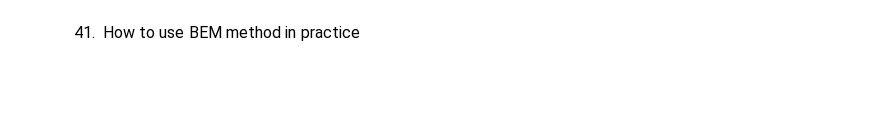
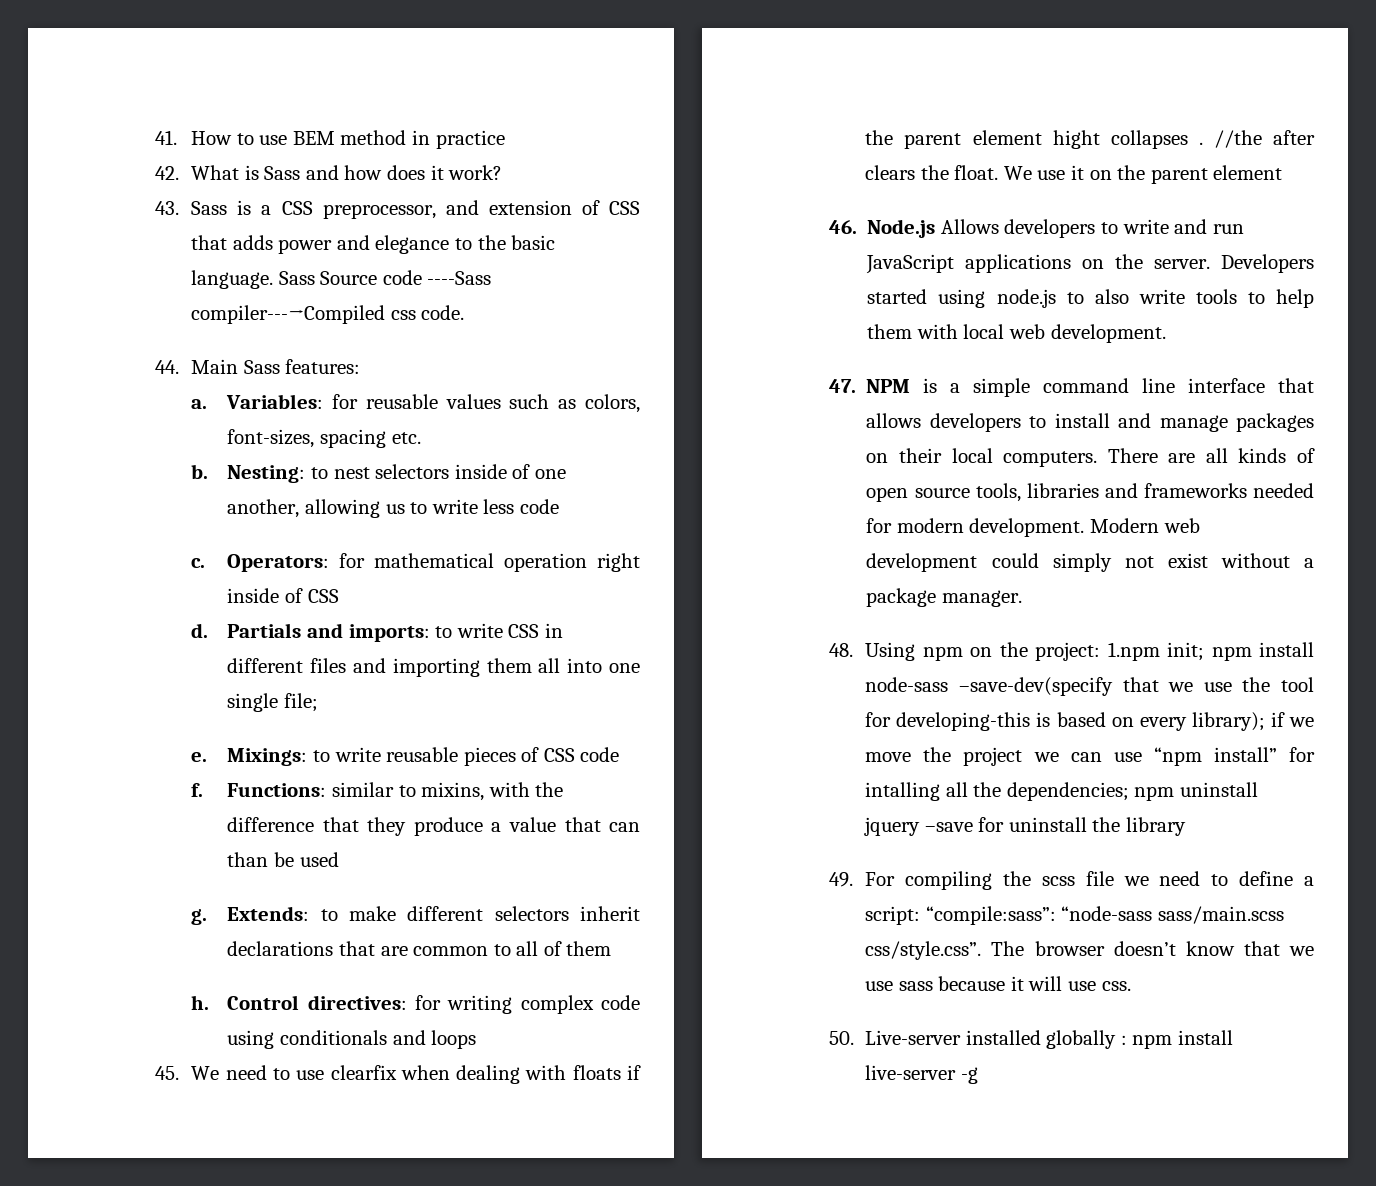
(360, 33) none -> [155,165,503,180] [155,200,640,219] [191,235,556,254] [191,270,492,289] [191,305,465,324] [155,359,361,374] [191,394,640,413] [227,429,421,448] [191,464,566,483] [227,499,559,518] [191,553,640,572] [227,588,339,603] [191,623,563,642] [227,658,640,677] [227,693,319,712] [191,747,620,766] [191,782,564,801] [227,817,640,836] [227,852,339,867] [191,906,640,925] [227,941,612,956] [191,995,640,1014] [227,1030,477,1049] [155,1065,641,1084] [865,130,1315,149] [865,165,1283,184] [829,219,1244,238] [866,254,1314,274] [867,289,1314,308] [867,324,1166,343] [829,378,1314,397] [866,413,1314,432] [866,448,1315,467] [866,483,1314,502] [866,518,1200,537] [866,553,1314,572] [866,588,1022,607] [829,642,1314,661] [865,677,1314,696] [865,712,1314,731] [865,747,1315,766] [865,782,1258,801] [864,817,1186,836] [829,871,1314,890] [865,906,1284,925] [865,941,1314,960] [865,976,1131,991] [829,1030,1233,1049] [865,1065,978,1084] // 42. What is Sass and how does it work? // 43. Sass is a CSS preprocessor, and extension of CSS that adds power and elegance to the basic language. Sass Source code ----Sass compiler---→Compiled css code. // 44. Main Sass features: // a. Variables: for reusable values such as colors, font-sizes, spacing etc. // b. Nesting: to nest selectors inside of one another, allowing us to write less code // c. Operators: for mathematical operation right inside of CSS // d. Partials and imports: to write CSS in different files and importing them all into one single file; // e. Mixings: to write reusable pieces of CSS code // f. Functions: similar to mixins, with the difference that they produce a value that can than be used // g. Extends: to make different selectors inherit declarations that are common to all of them // h. Control directives: for writing complex code using conditionals and loops // 45. We need to use clearfix when dealing with floats if the parent element hight collapses . //the after clears the float. We use it on the parent element // 46. Node.js Allows developers to write and run JavaScript applications on the server. Developers started using node.js to also write tools to help them with local web development. // 47. NPM is a simple command line interface that allows developers to install and manage packages on their local computers. There are all kinds of open source tools, libraries and frameworks needed for modern development. Modern web development could simply not exist without a package manager. // 48. Using npm on the project: 1.npm init; npm install node-sass –save-dev(specify that we use the tool for developing-this is based on every library); if we move the project we can use “npm install” for intalling all the dependencies; npm uninstall jquery –save for uninstall the library // 49. For compiling the scss file we need to define a script: “compile:sass”: “node-sass sass/main.scss css/style.css”. The browser doesn’t know that we use sass because it will use css. // 50. Live-server installed globally : npm install live-server -g

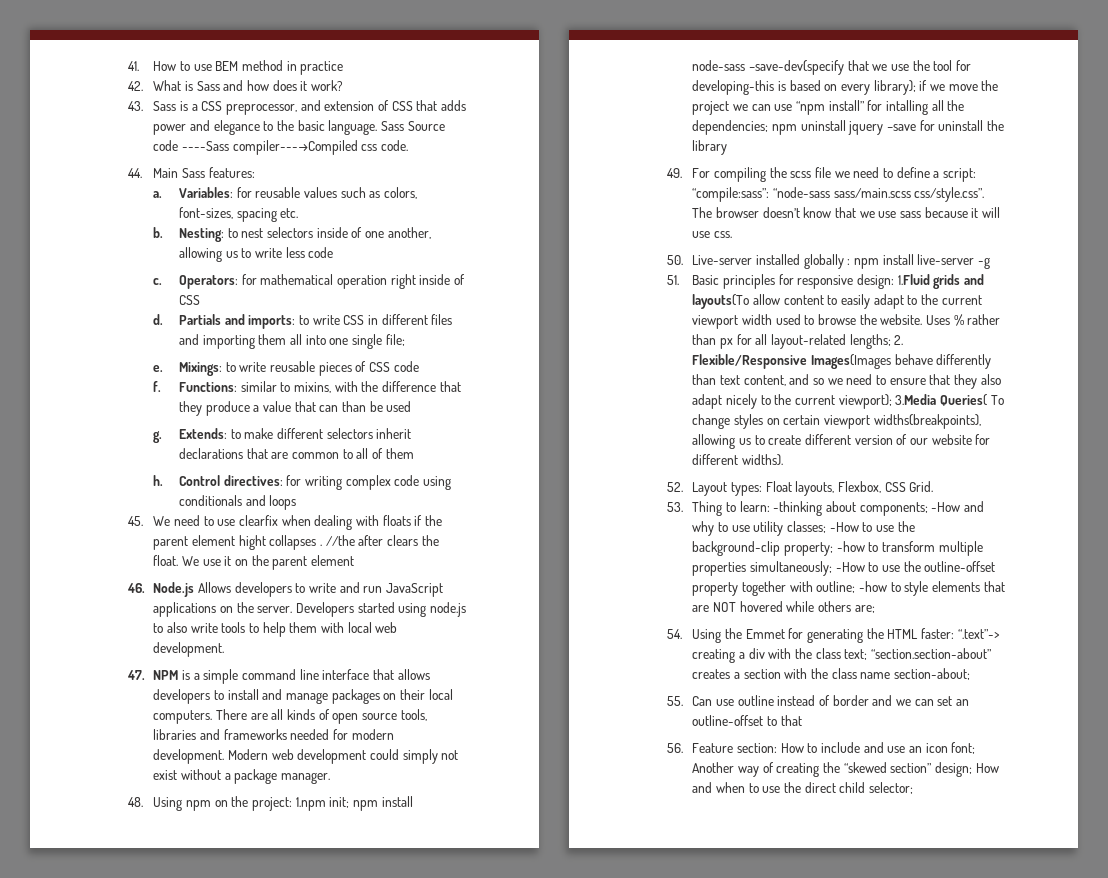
(978, 1075) none -> [666,274,984,289] [692,294,982,309] [692,314,1001,329] [692,334,904,349] [692,354,992,369] [692,374,1001,389] [692,394,1004,409] [692,414,981,429] [692,434,991,449] [692,454,784,466] [666,481,934,496] [666,501,984,516] [692,521,915,536] [692,541,983,556] [692,561,996,576] [692,581,1005,596] [692,601,875,613] [666,628,1000,643] [692,648,992,663] [692,668,970,680] [666,695,969,706] [692,715,802,726] [666,742,976,754] [692,762,999,777] [692,782,913,794] // 51. Basic principles for responsive design: 1.Fluid grids and layouts(To allow content to easily adapt to the current viewport width used to browse the website. Uses % rather than px for all layout-related lengths; 2. Flexible/Responsive Images(Images behave differently than text content, and so we need to ensure that they also adapt nicely to the current viewport); 3.Media Queries( To change styles on certain viewport widths(breakpoints), allowing us to create different version of our website for different widths). // 52. Layout types: Float layouts, Flexbox, CSS Grid. // 53. Thing to learn: -thinking about components; -How and why to use utility classes; -How to use the background-clip property; -how to transform multiple properties simultaneously; -How to use the outline-offset property together with outline; -how to style elements that are NOT hovered while others are; // 54. Using the Emmet for generating the HTML faster: “.text”-> creating a div with the class text; “section.section-about” creates a section with the class name section-about; // 55. Can use outline instead of border and we can set an outline-offset to that // 56. Feature section: How to include and use an icon font; Another way of creating the “skewed section” design; How and when to use the direct child selector;

